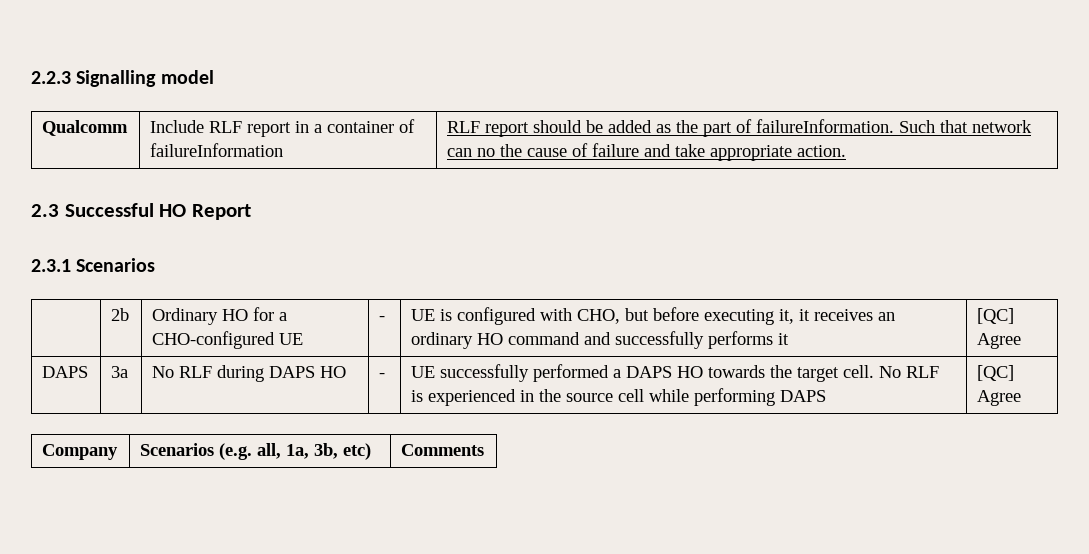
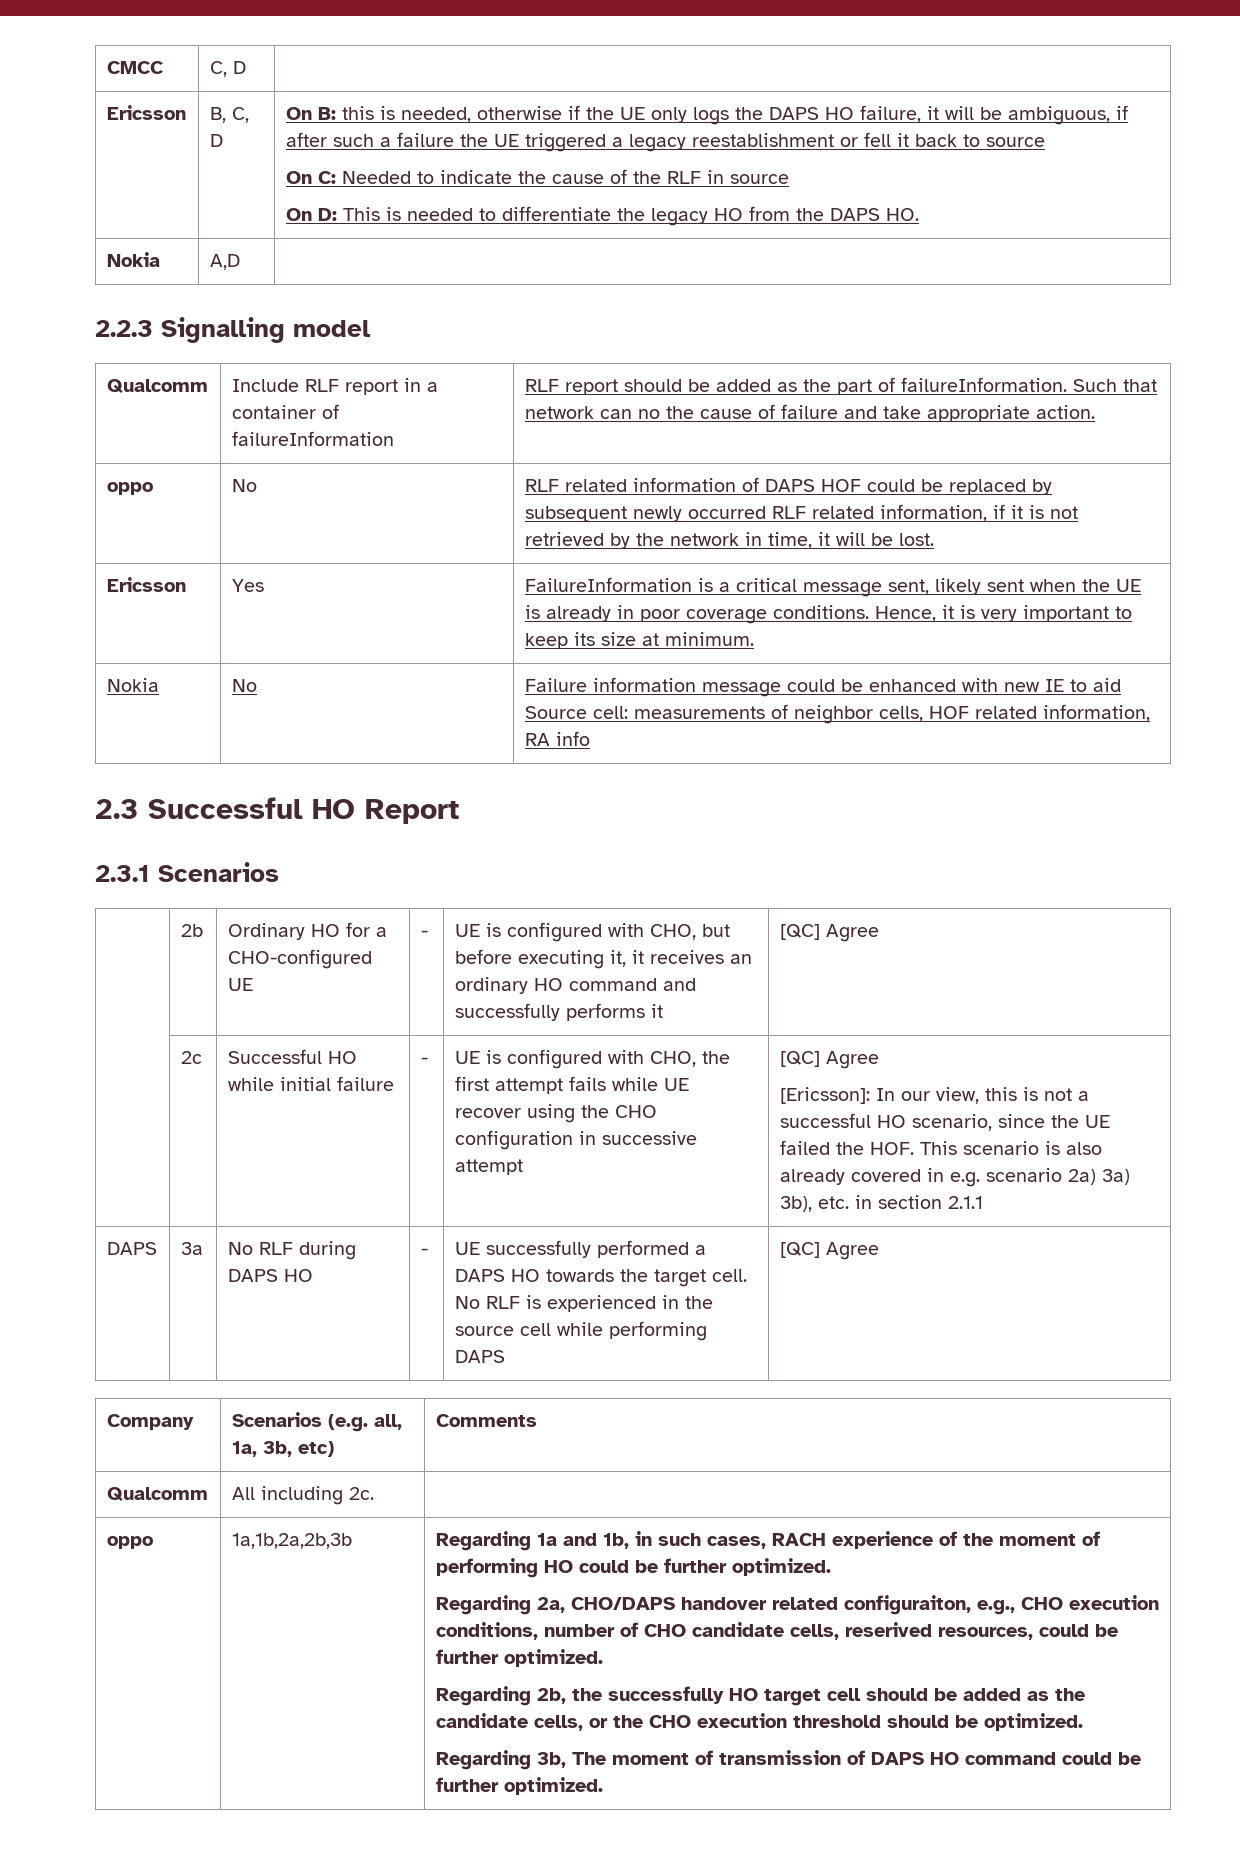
(31, 77) none -> [106,61,164,74] [209,61,246,77] [106,105,186,120] [209,107,249,123] [209,134,223,147] [285,105,1128,125] [285,132,1045,152] [285,169,789,184] [285,206,919,226] [106,252,160,267] [209,254,240,270] CMCC | C, D | // Ericsson | B, C, D | On B: this is needed, otherwise if the UE only logs the DAPS HO failure, it will be ambiguous, if after such a failure the UE triggered a legacy reestablishment or fell it back to source // On C: Needed to indicate the cause of the RLF in source // On D: This is needed to differentiate the legacy HO from the DAPS HO. // Nokia | A,D | //
(847, 151) none -> [106,482,153,495] [231,479,257,492] [524,477,1052,495] [524,504,1078,522] [524,532,934,549] [106,577,186,592] [231,579,264,592] [524,577,1141,597] [524,605,1132,624] [524,632,754,649] [106,678,159,692] [231,679,257,692] [524,677,1121,697] [524,704,1150,724] [524,731,590,746] // oppo | No | RLF related information of DAPS HOF could be replaced by subsequent newly occurred RLF related information, if it is not retrieved by the network in time, it will be lost. // Ericsson | Yes | FailureInformation is a critical message sent, likely sent when the UE is already in poor coverage conditions. Hence, it is very important to keep its size at minimum. // Nokia | No | Failure information message could be enhanced with new IE to aid Source cell: measurements of neighbor cells, HOF related information, RA info
(1022, 341) none -> [180,1051,202,1064] [227,1049,357,1064] [227,1076,394,1091] [420,1057,428,1064] [454,1049,730,1069] [454,1076,689,1094] [454,1104,657,1123] [454,1130,697,1150] [454,1159,523,1175] [779,1051,879,1069] [779,1087,1089,1104] [779,1113,1110,1131] [779,1140,1102,1155] [779,1168,1130,1187] [779,1195,983,1212] // | 2c | Successful HO while initial failure | - | UE is configured with CHO, the first attempt fails while UE recover using the CHO configuration in successive attempt | [QC] Agree // [Ericsson]: In our view, this is not a successful HO scenario, since the UE failed the HOF. This scenario is also already covered in e.g. scenario 2a) 3a) 3b), etc. in section 2.1.1
(485, 450) none -> [106,1487,208,1501] [231,1486,374,1505] [106,1536,153,1549] [231,1533,352,1549] [435,1531,1100,1551] [435,1558,831,1578] [435,1595,1159,1615] [435,1622,1118,1640] [435,1649,603,1667] [435,1686,1085,1706] [435,1713,1083,1731] [435,1750,1141,1770] [435,1777,603,1795] // Qualcomm | All including 2c. | // oppo | 1a,1b,2a,2b,3b | Regarding 1a and 1b, in such cases, RACH experience of the moment of performing HO could be further optimized. // Regarding 2a, CHO/DAPS handover related configuraiton, e.g., CHO execution conditions, number of CHO candidate cells, reserived resources, could be further optimized. // Regarding 2b, the successfully HO target cell should be added as the candidate cells, or the CHO execution threshold should be optimized. // Regarding 3b, The moment of transmission of DAPS HO command could be further optimized.

